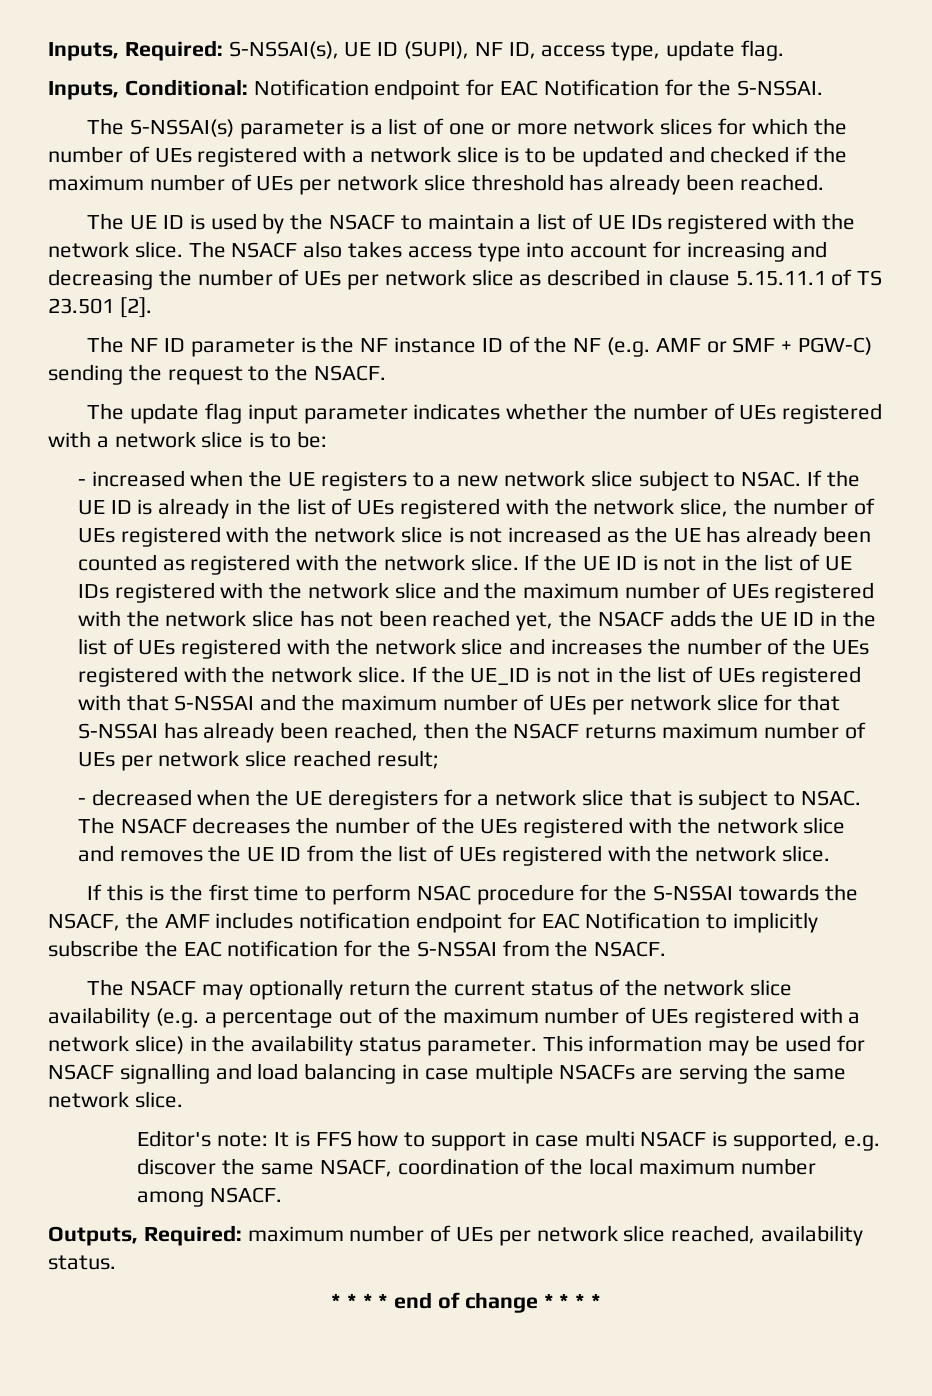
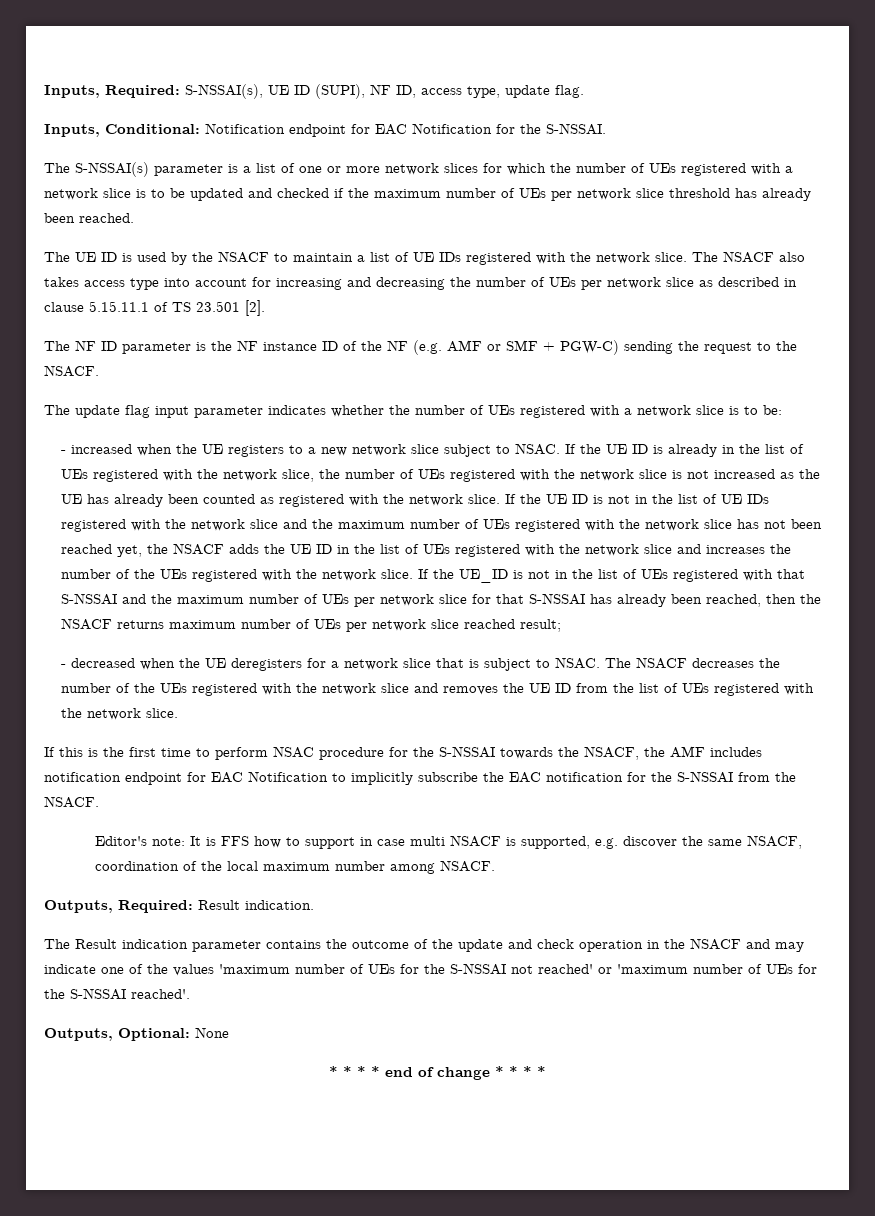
[87,979,793,1000] [48,1007,861,1028] [48,1035,865,1056] [48,1063,846,1084] [48,1091,183,1108] // The NSACF may optionally return the current status of the network slice availability (e.g. a percentage out of the maximum number of UEs registered with a network slice) in the availability status parameter. This information may be used for NSACF signalling and load balancing in case multiple NSACFs are serving the same network slice. -> (99, 802) none
[247,1225,864,1246] [48,1255,116,1270] maximum number of UEs per network slice reached, availability status. -> [198,900,314,910] [44,938,804,952] [44,963,817,976] [44,988,190,1000] [44,1027,229,1041] Result indication. // The Result indication parameter contains the outcome of the update and check operation in the NSACF and may indicate one of the values 'maximum number of UEs for the S-NSSAI not reached' or 'maximum number of UEs for the S-NSSAI reached'. // Outputs, Optional: None

